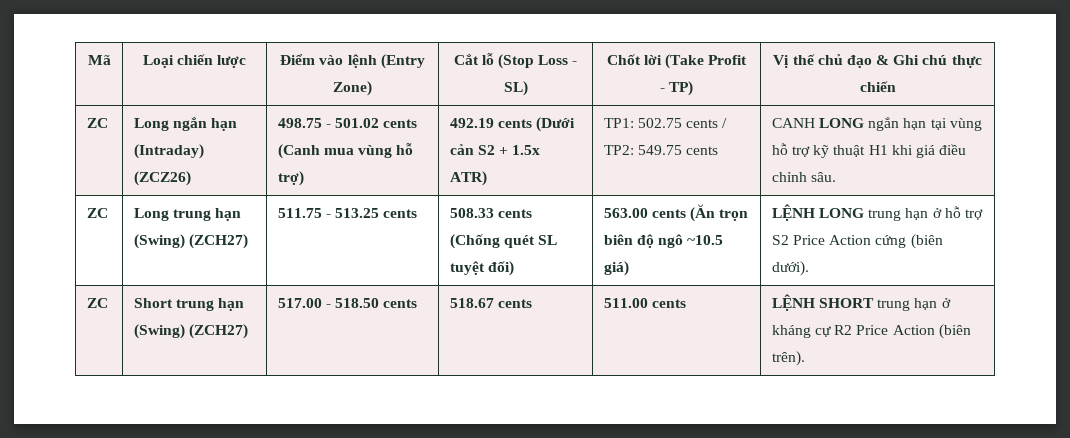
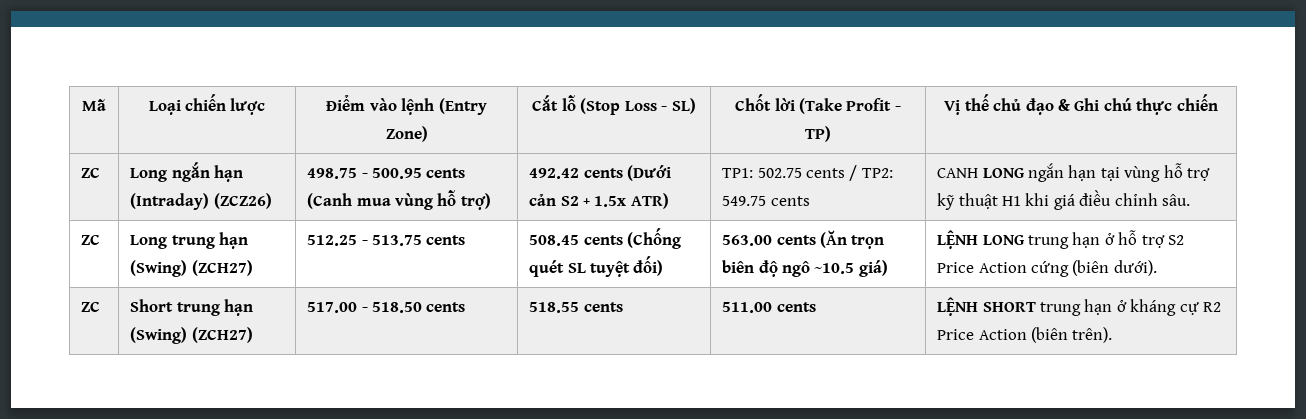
[335,118,380,128] 501.02 -> [372,168,423,179] 500.95
[449,118,494,128] 492.19 -> [529,168,580,179] 492.42
[277,208,418,218] [449,208,494,218] 511.75 - 513.25 cents | 508.33 -> [307,235,466,246] [529,235,580,246] 512.25 - 513.75 cents | 508.45
[449,298,494,308] 518.67 -> [529,302,580,313] 518.55

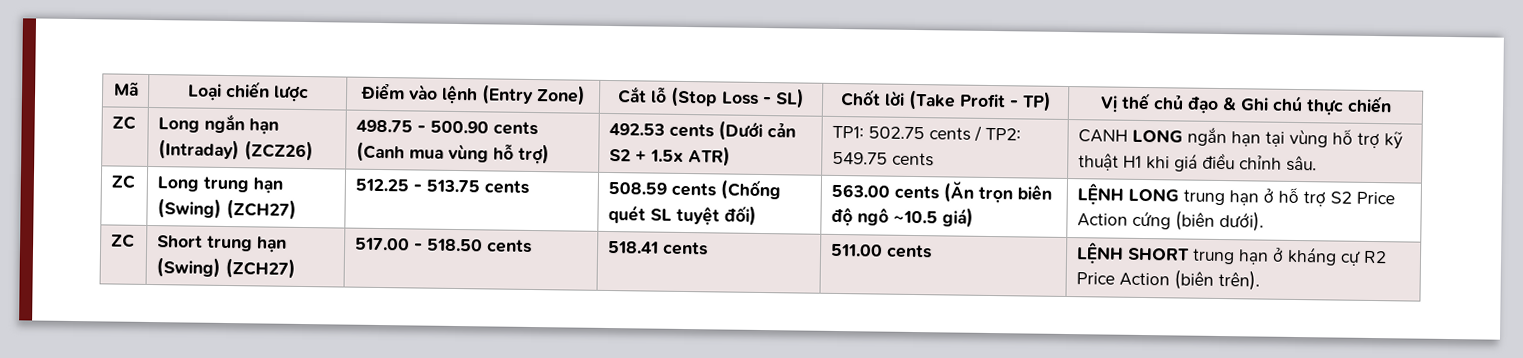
[372,168,423,179] 500.95 -> [429,120,489,134] 500.90
[529,168,580,179] 492.42 -> [608,122,665,136] 492.53
[529,235,580,246] 508.45 -> [607,181,667,195] 508.59
[529,302,580,313] 518.55 -> [607,240,659,254] 518.41

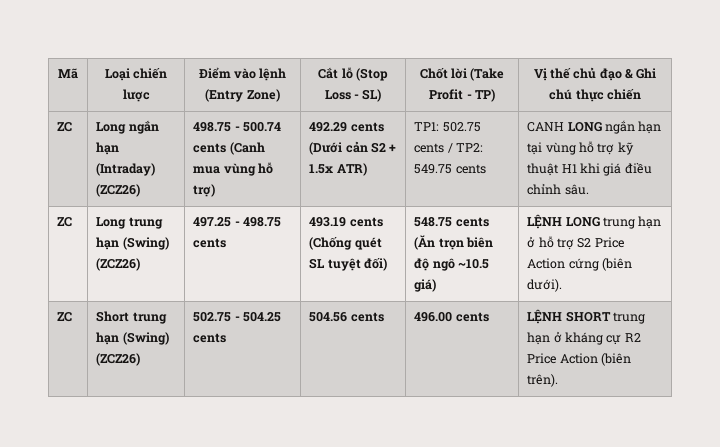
[429,120,489,134] 500.90 -> [243,122,282,132] 500.74
[608,122,665,136] 492.53 -> [309,122,348,132] 492.29
[225,198,297,220] [354,178,529,194] [607,181,667,195] (ZCH27) | 512.25 - 513.75 cents | 508.59 -> [96,258,141,271] [193,217,282,227] [193,238,227,248] [309,217,347,227] (ZCZ26) | 497.25 - 498.75 cents | 493.19
[830,183,890,198] 563.00 -> [414,217,453,227] 548.75
[224,257,296,279] [354,237,532,253] [607,240,708,256] [829,243,883,257] (ZCH27) | 517.00 - 518.50 cents | 518.41 cents | 511.00 -> [96,353,141,366] [193,312,282,322] [193,333,227,343] [309,312,384,322] [414,312,453,322] (ZCZ26) | 502.75 - 504.25 cents | 504.56 cents | 496.00

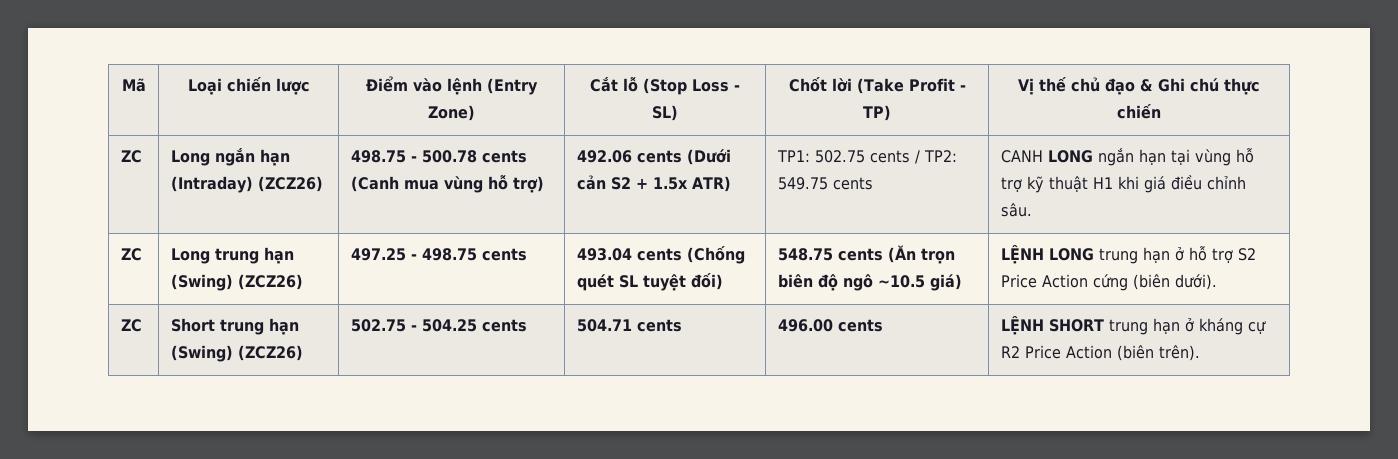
[243,122,282,132] 500.74 -> [421,150,477,163] 500.78
[309,122,348,132] 492.29 -> [576,150,632,163] 492.06
[309,217,347,227] 493.19 -> [576,248,632,261] 493.04
[309,312,348,322] 504.56 -> [576,319,632,332] 504.71

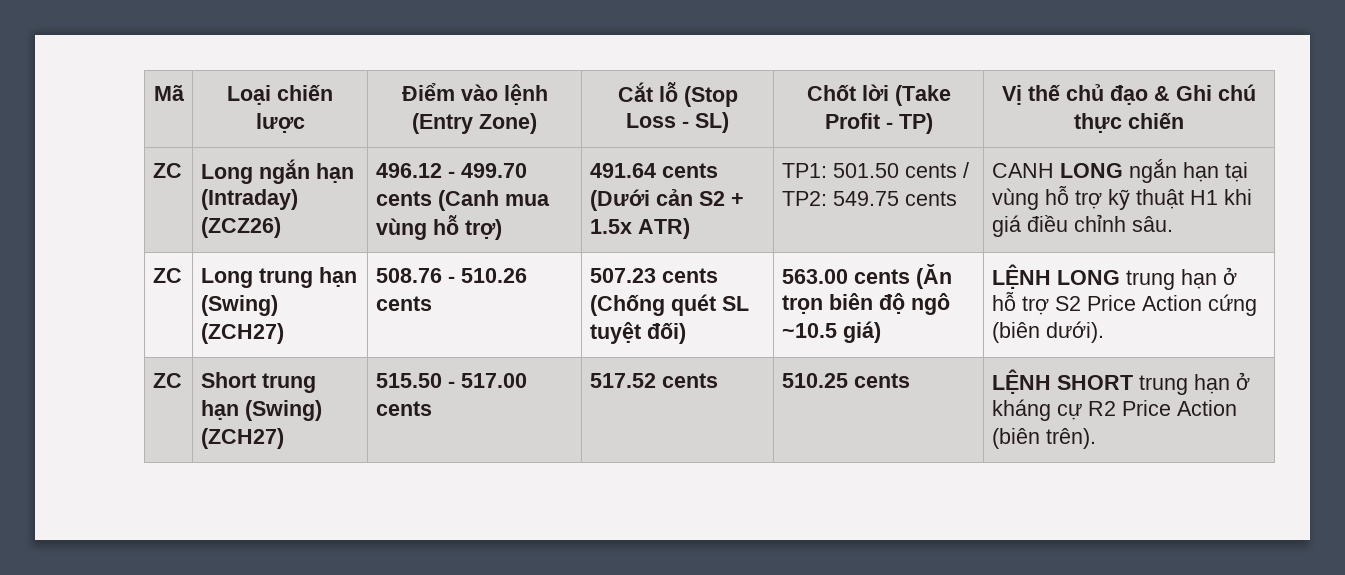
[350,150,477,163] 498.75 - 500.78 -> [375,163,527,178] 496.12 - 499.70
[576,150,632,163] 492.06 -> [589,163,656,178] 491.64
[814,150,865,163] 502.75 -> [832,163,899,178] 501.50
[237,274,303,290] [350,248,527,261] [576,248,632,261] (ZCZ26) | 497.25 - 498.75 cents | 493.04 -> [200,323,284,344] [375,268,527,283] [375,296,432,311] [589,268,656,283] (ZCH27) | 508.76 - 510.26 cents | 507.23
[777,248,833,261] 548.75 -> [781,269,848,284] 563.00
[237,345,303,361] [350,319,527,332] [576,319,682,332] [777,319,833,332] (ZCZ26) | 502.75 - 504.25 cents | 504.71 cents | 496.00 -> [200,428,284,449] [375,373,527,388] [375,401,432,416] [589,373,718,388] [781,373,848,388] (ZCH27) | 515.50 - 517.00 cents | 517.52 cents | 510.25

